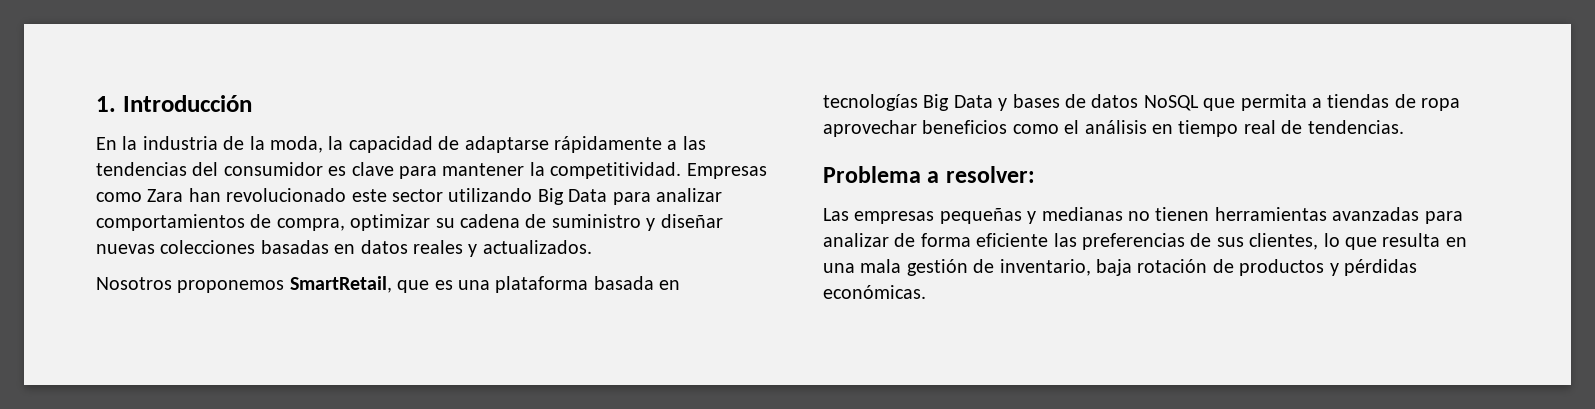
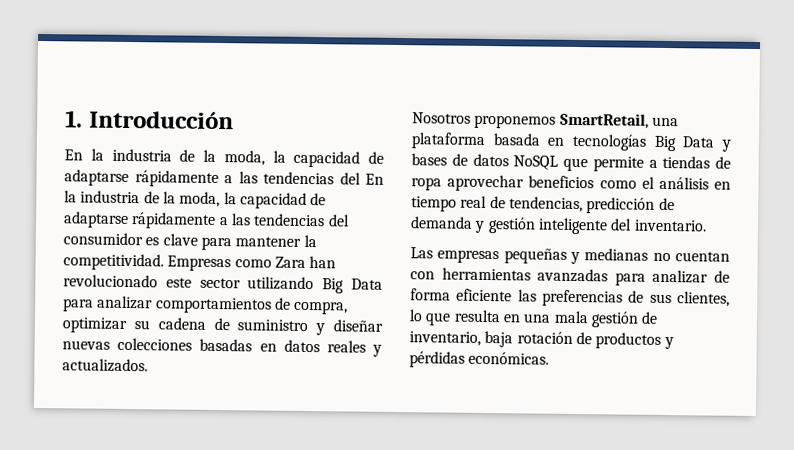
(219, 169) none -> [365,173,384,185] [64,190,327,209] [63,211,350,229] En la industria de la moda, la capacidad de adaptarse rápidamente a las tendencias del
[397,280,453,293] que es -> (649, 120) none
[1240,94,1307,111] permita -> [592,156,644,172] permite
[1307,120,1404,134] [823,166,1035,183] tendencias. // Problema a resolver: -> [508,196,675,214] [410,216,707,235] tendencias, predicción de demanda y gestión inteligente del inventario.
[1155,207,1210,221] tienen -> [675,251,730,262] [410,271,435,280] cuentan con

